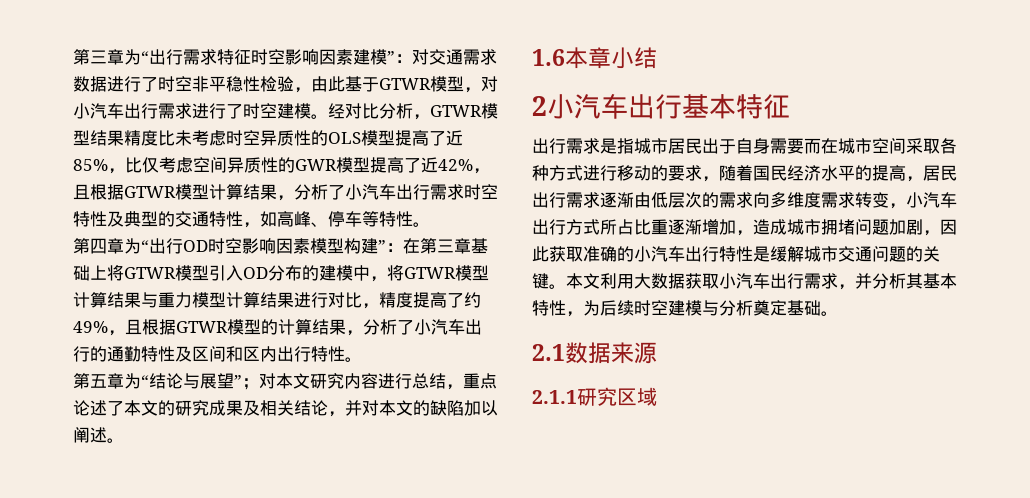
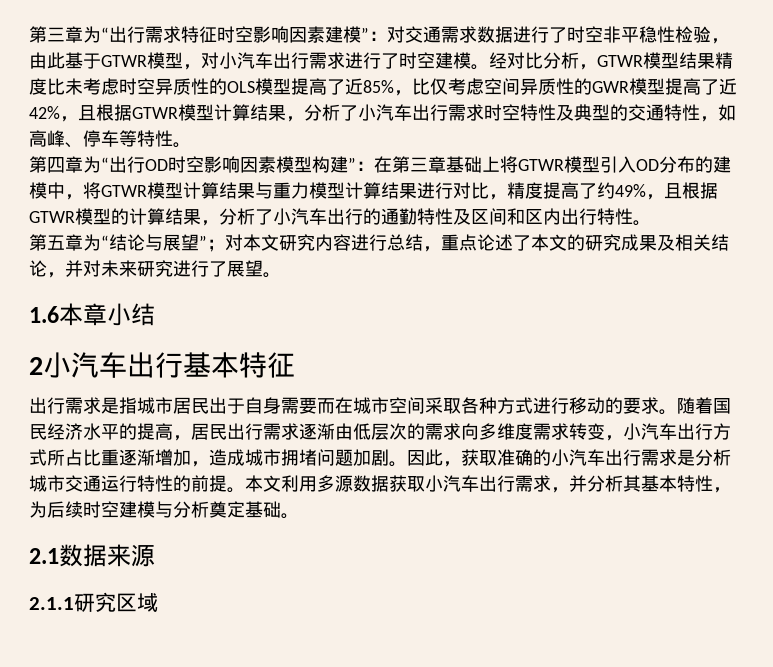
[379,400,498,416] [73,427,107,443] 本文的缺陷加以阐述 -> [101,260,263,277] 未来研究进行了展望
[702,176,719,182] ， -> [659,409,677,415] 。
[923,219,957,236] [532,246,549,262] ，因此 -> [389,449,461,467] 。因此，
[719,246,940,262] [532,273,549,289] 特性是缓解城市交通问题的关键 -> [641,449,731,466] [29,475,227,492] 需求是分析城市交通运行特性的前提
[634,273,651,289] 大 -> [317,475,353,492] 多源

